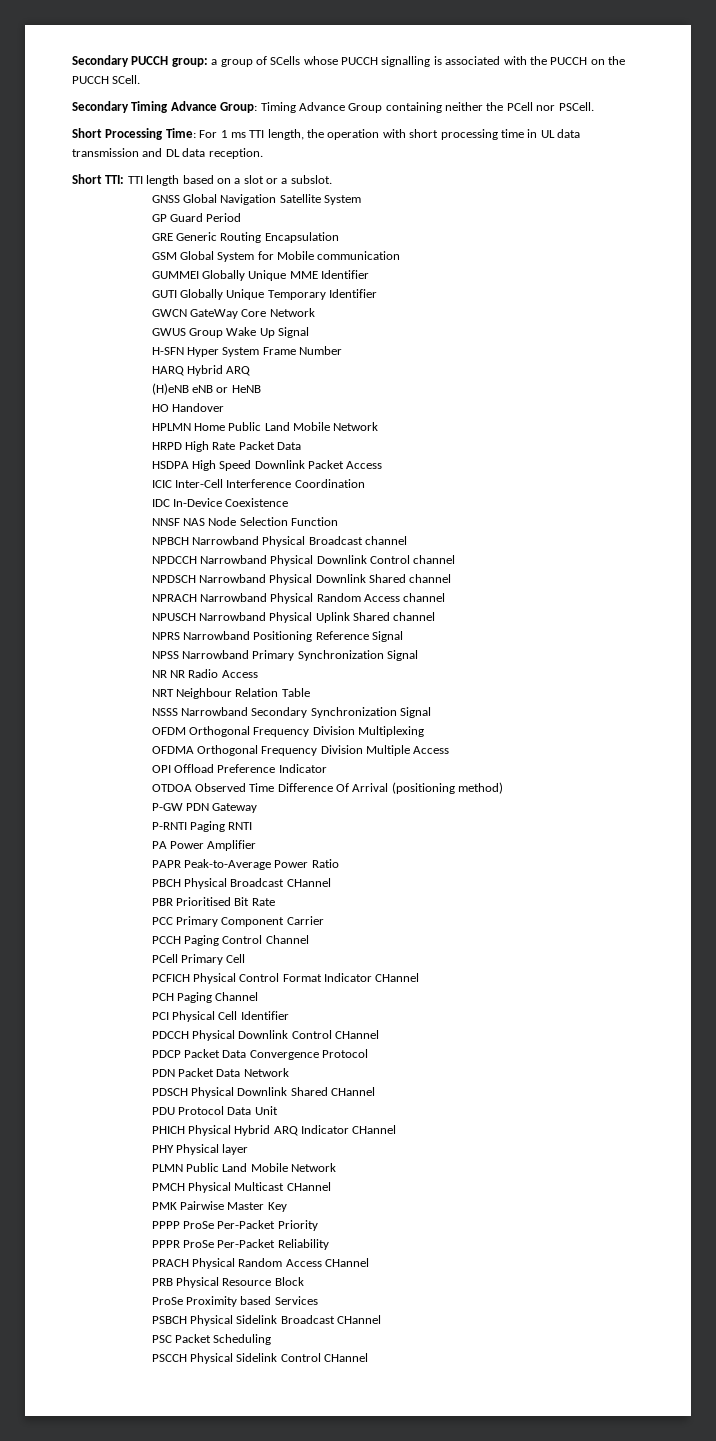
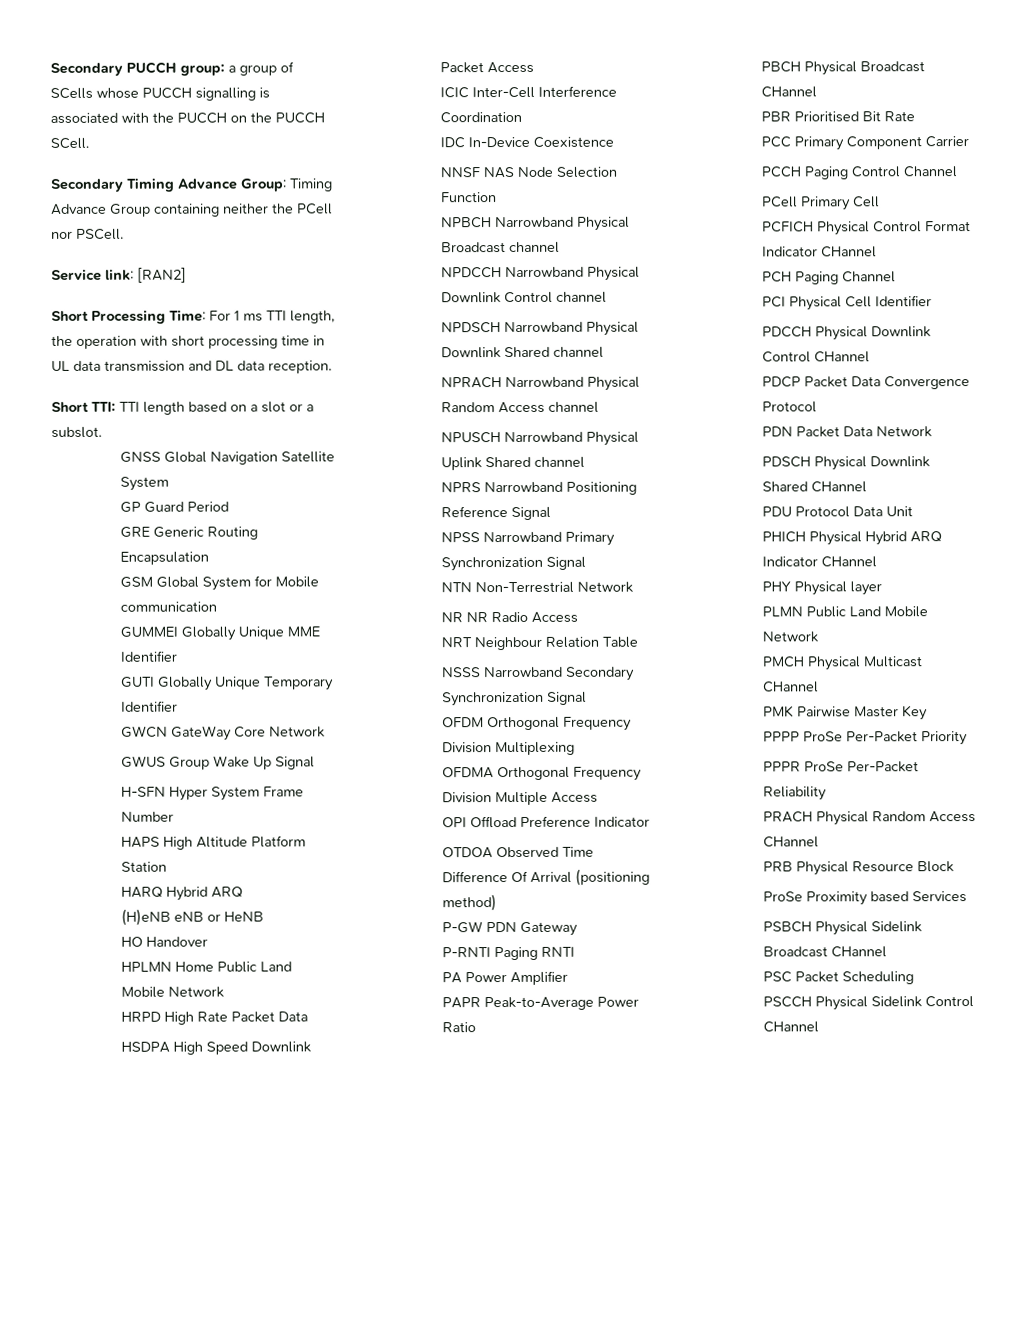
(594, 106) none -> [51,267,187,283] // Service link: [RAN2]
(343, 350) none -> [121,835,307,850] [121,861,168,872] // HAPS High Altitude Platform Station
(419, 655) none -> [441,581,634,594] // NTN Non-Terrestrial Network

